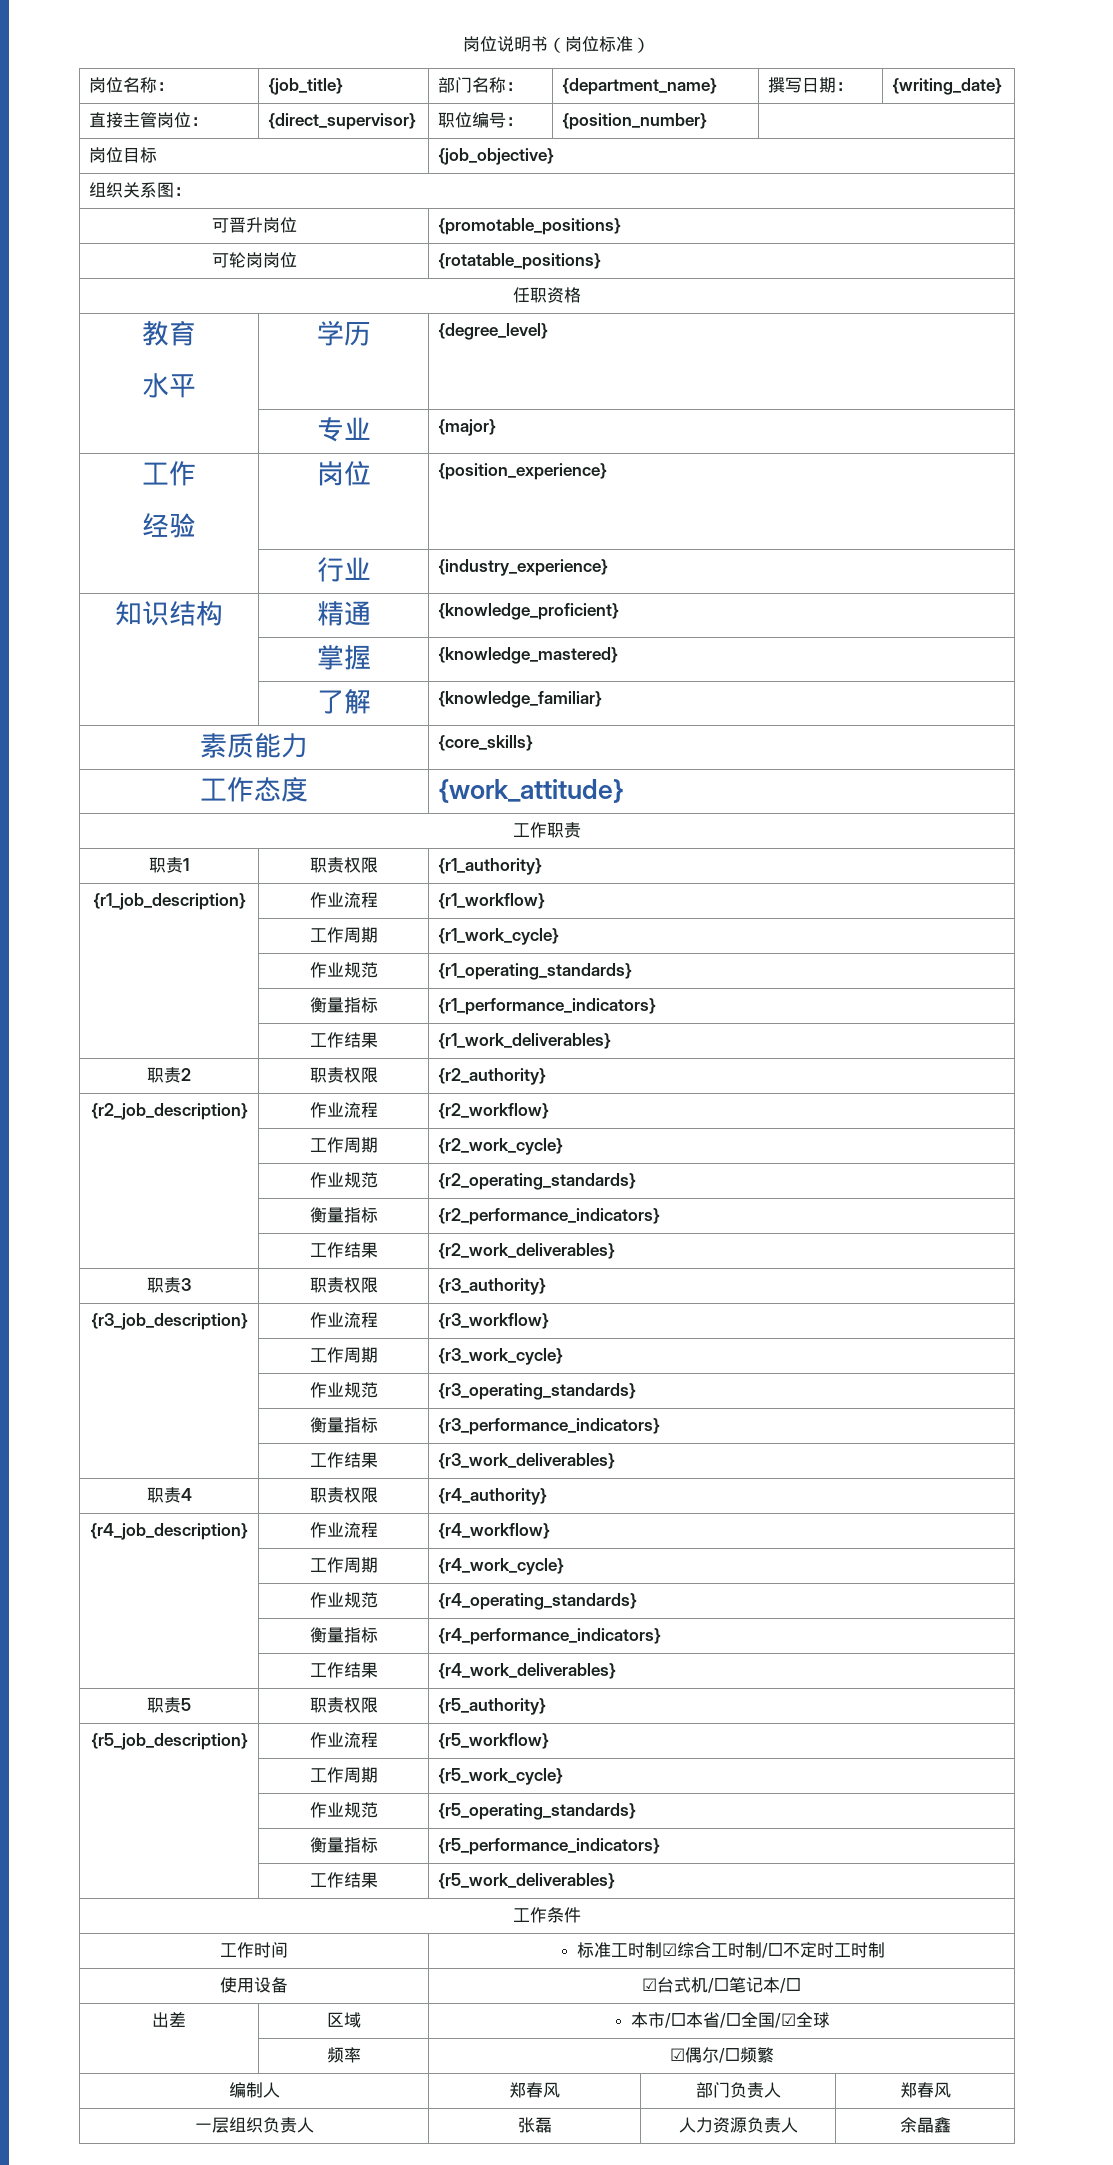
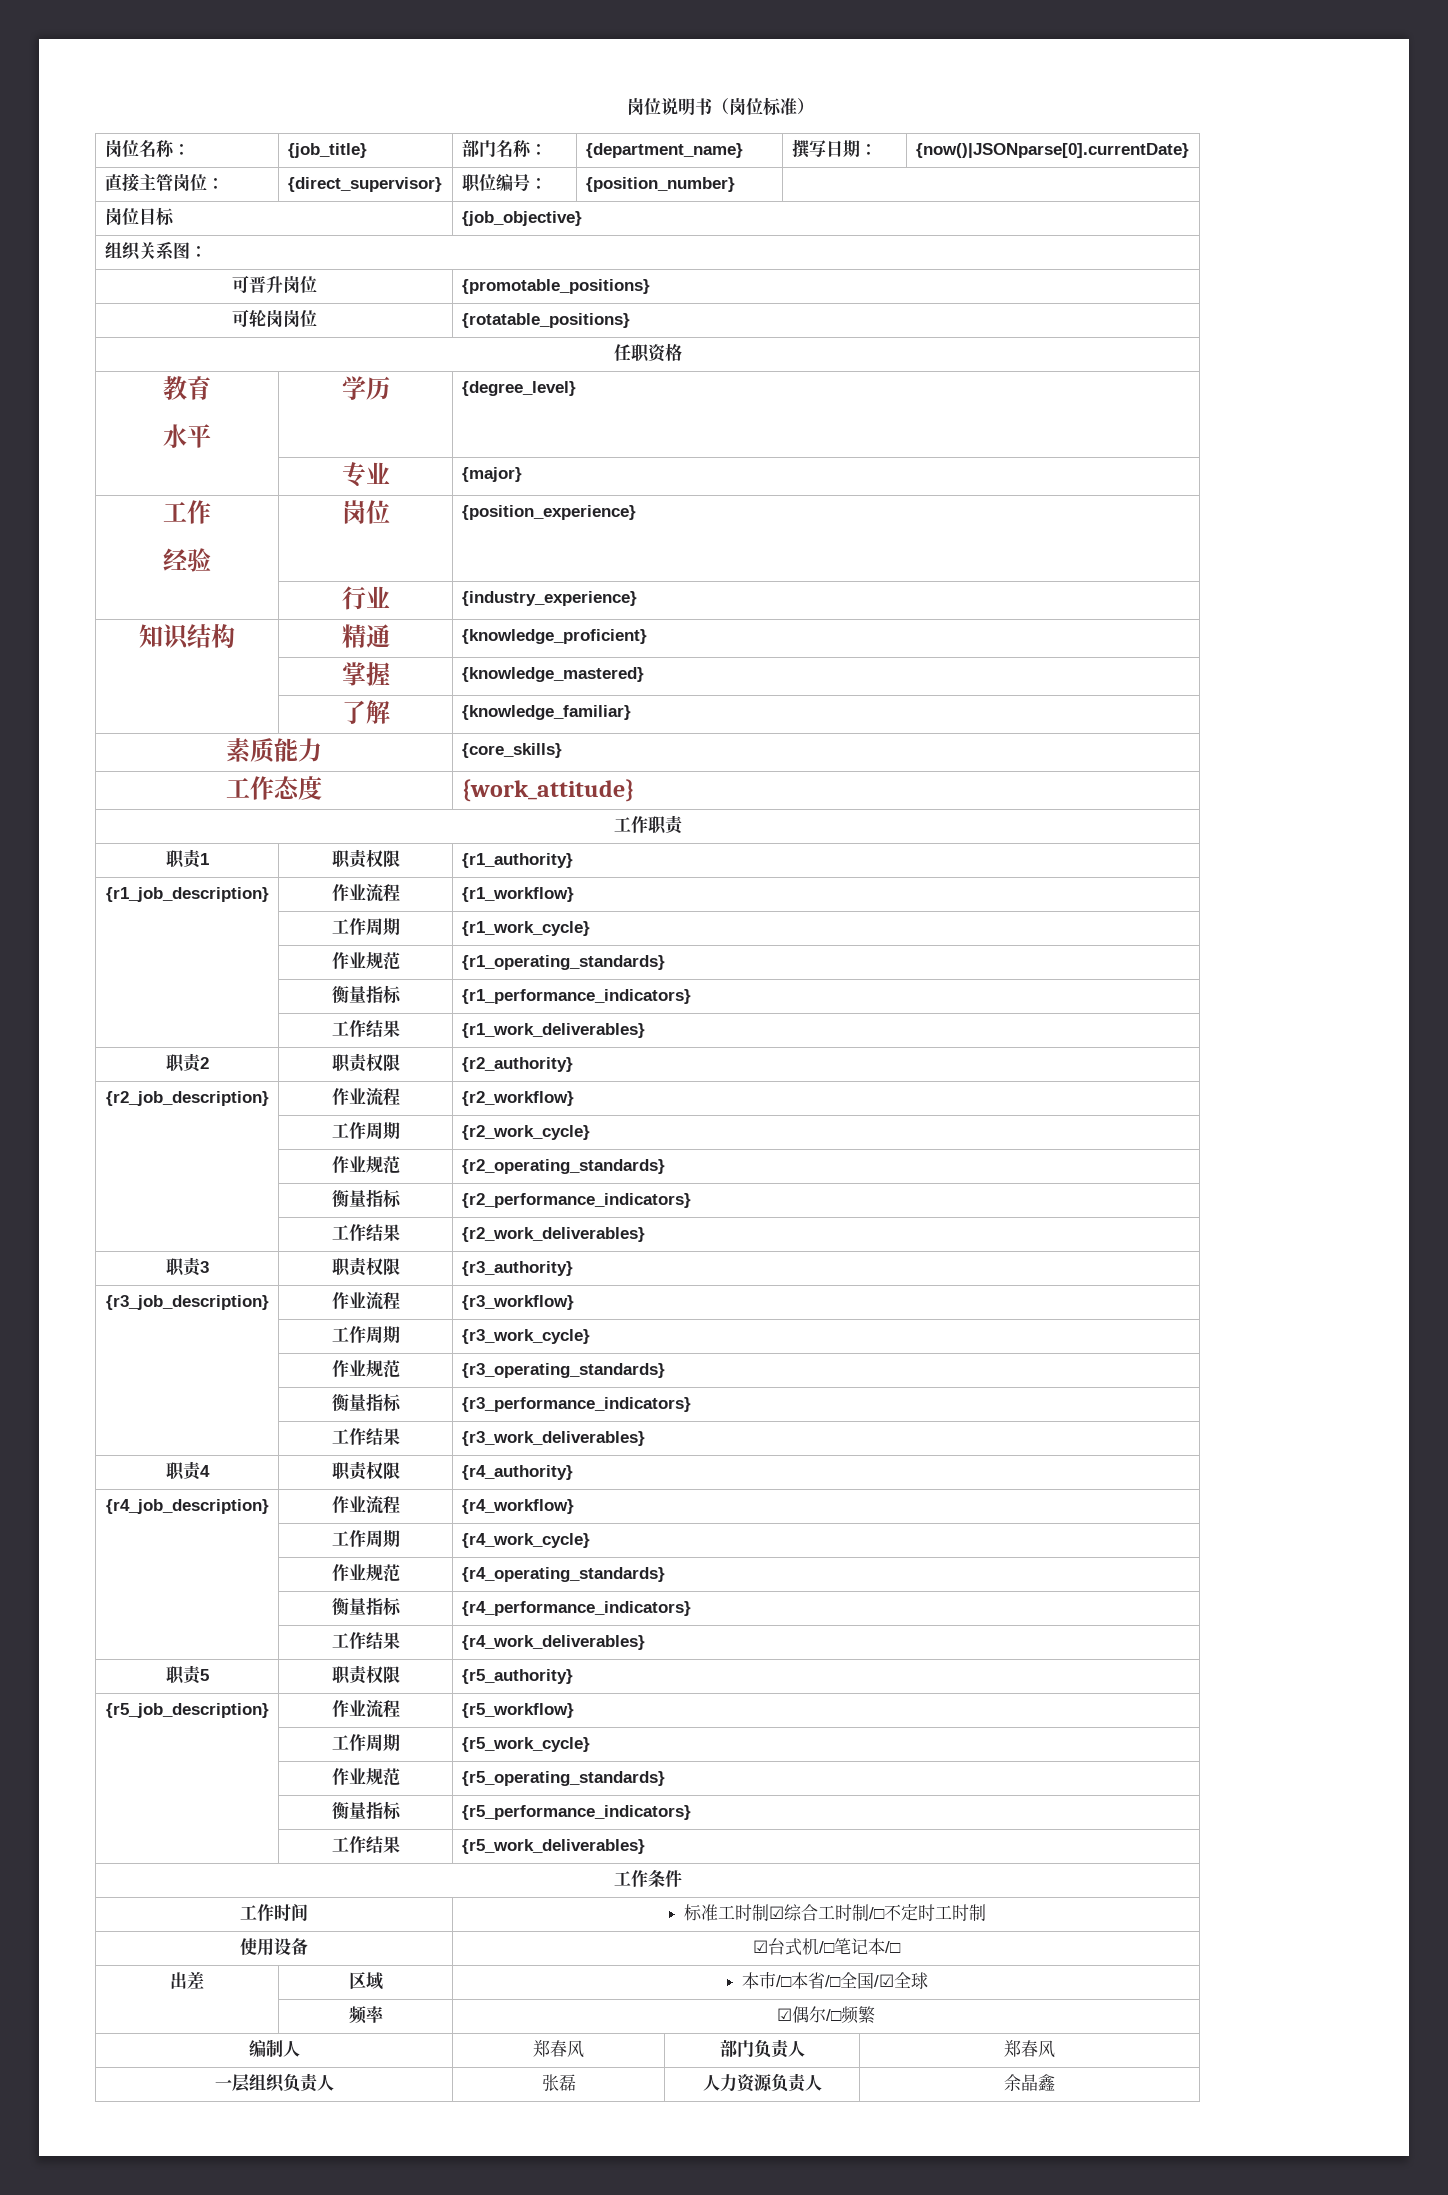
[892,78,1003,95] {writing_date} -> [915,143,1189,158] {now()|JSONparse[0].currentDate}

